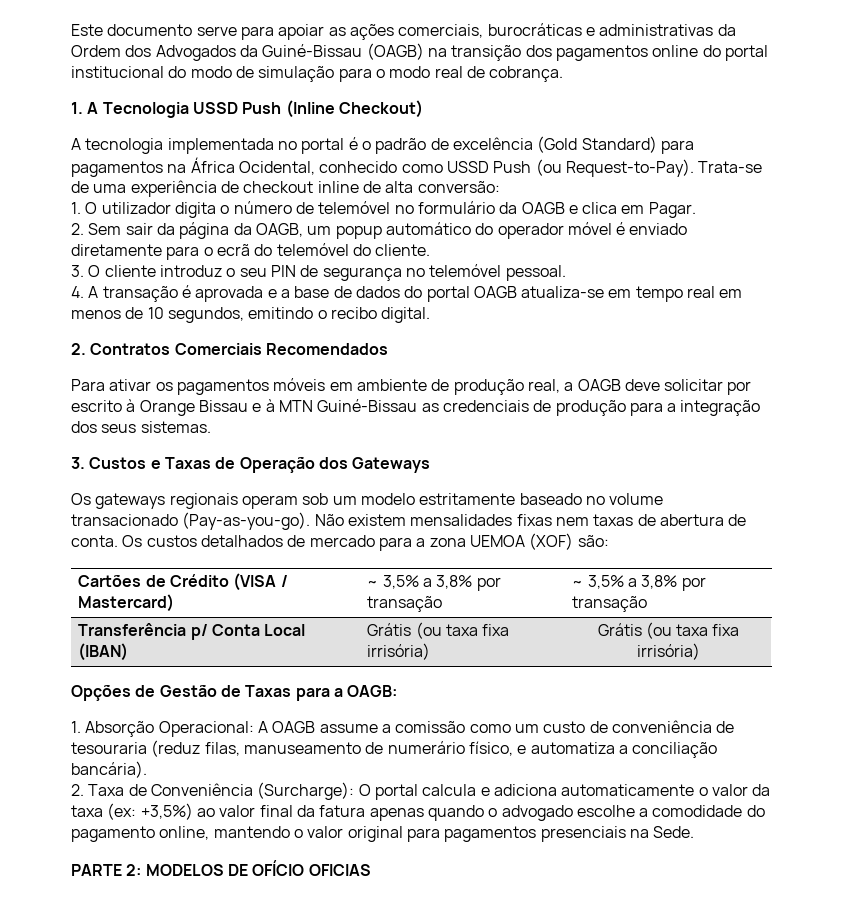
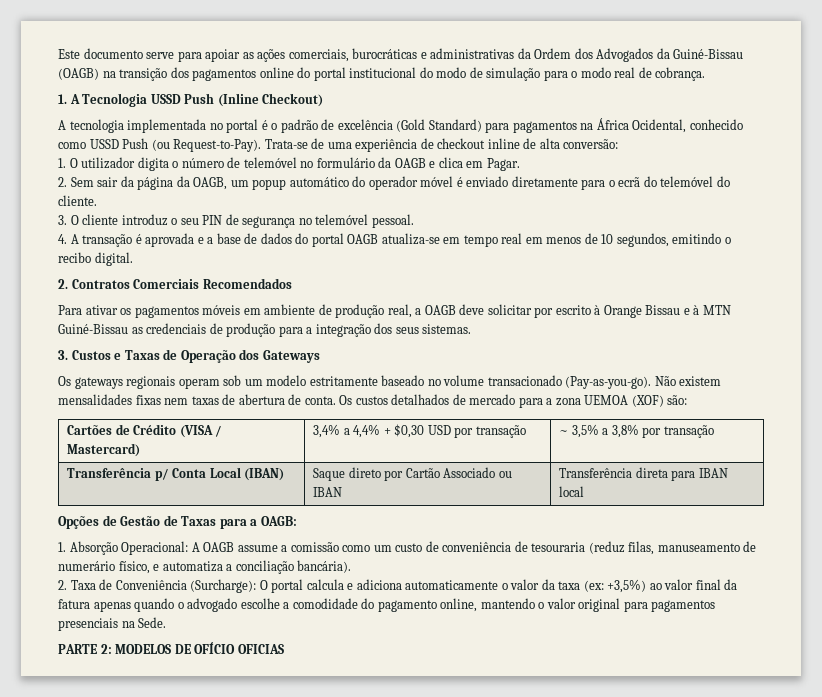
[367,575,473,589] ~ 3,5% a 3,8% -> [313,424,451,438] 3,4% a 4,4% + $0,30 USD
[367,622,510,639] [367,643,431,660] [597,622,740,639] [637,643,700,660] Grátis (ou taxa fixa irrisória) | Grátis (ou taxa fixa irrisória) -> [313,467,512,481] [313,487,343,497] [559,467,728,481] [559,486,585,497] Saque direto por Cartão Associado ou IBAN | Transferência direta para IBAN local

